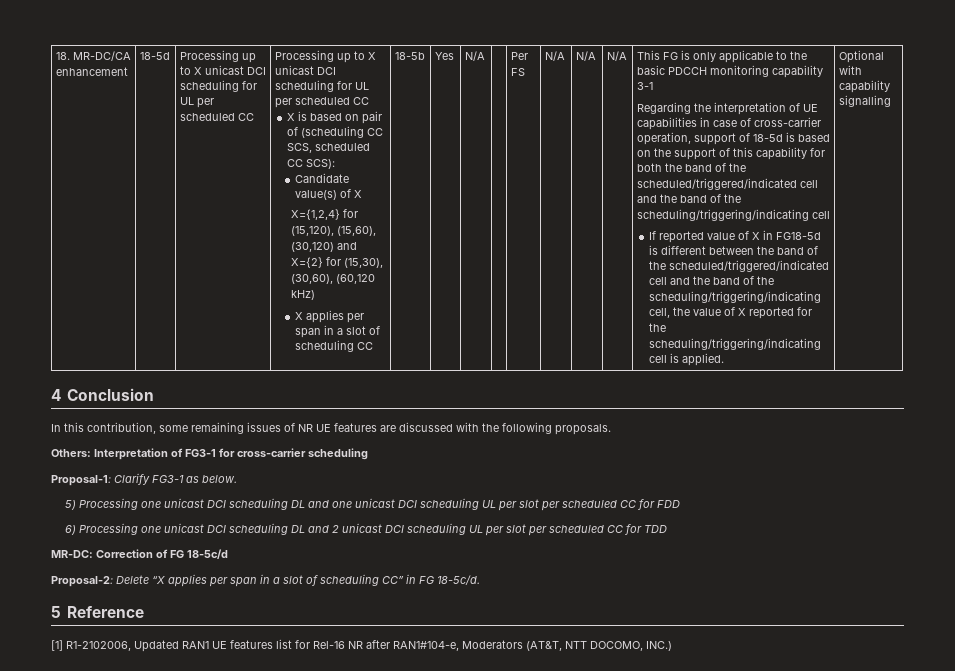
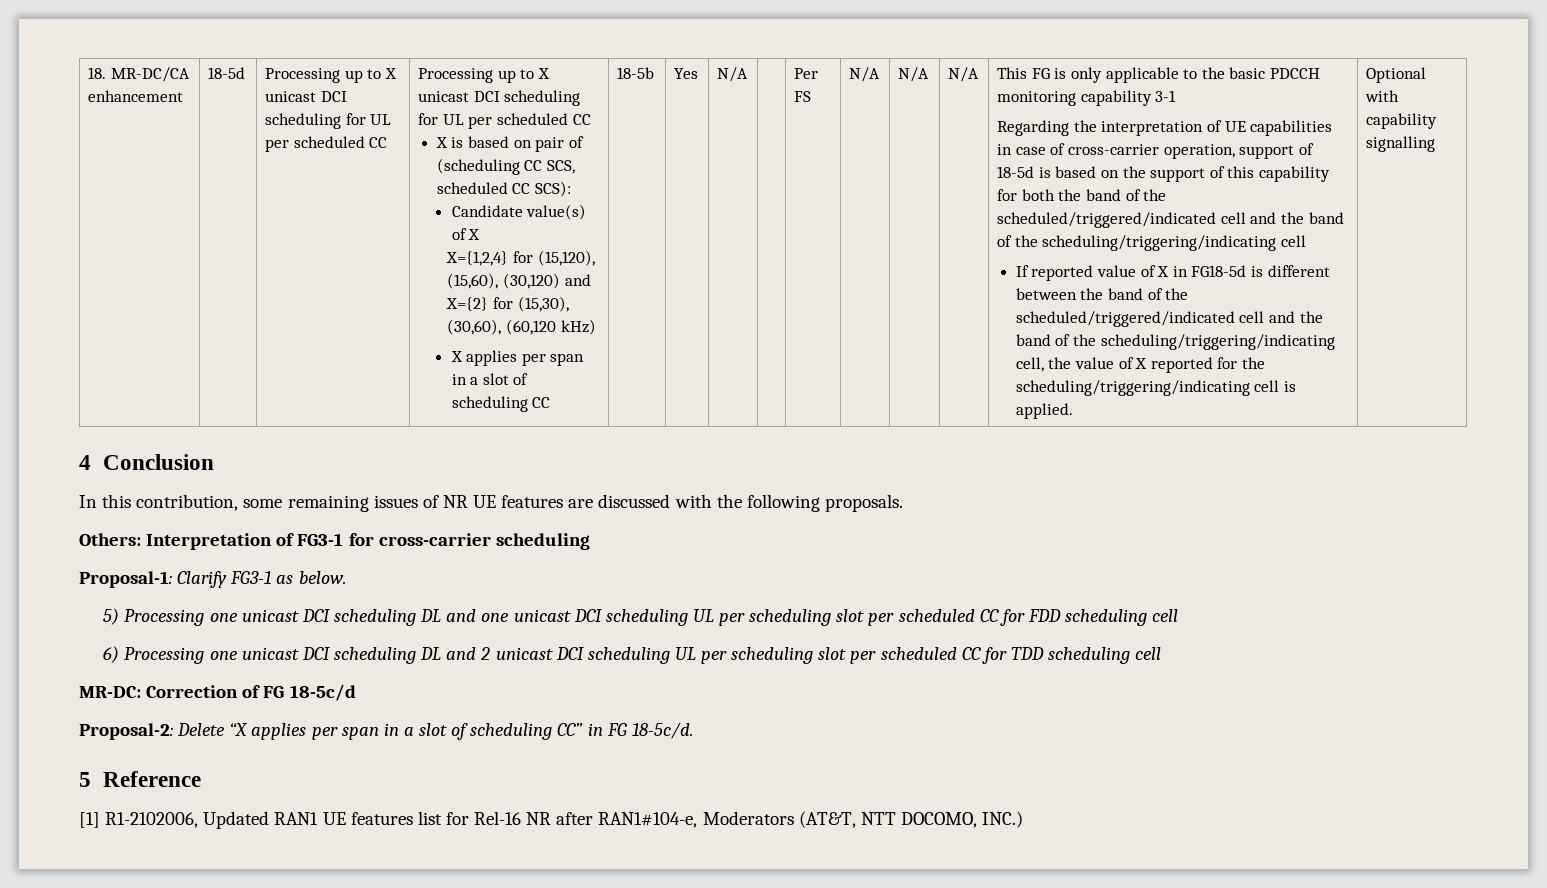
(517, 506) none -> [749,609,832,626] scheduling
(680, 504) none -> [1065,609,1179,626] scheduling cell
(504, 531) none -> [731,647,814,664] scheduling
(667, 529) none -> [1048,647,1162,664] scheduling cell

